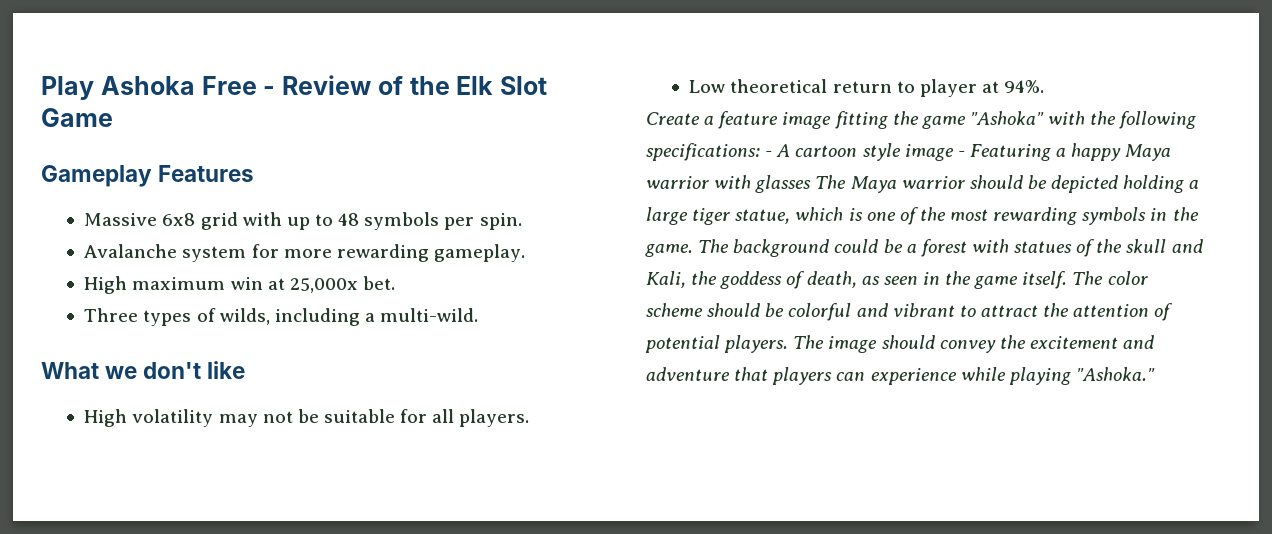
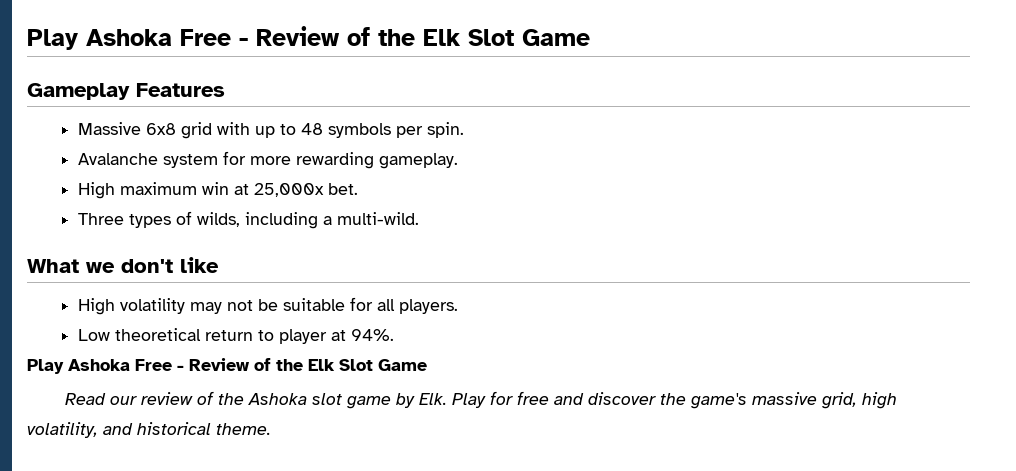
[646,111,1197,129] [646,143,1172,161] [646,175,1200,193] [646,207,1199,225] [645,239,1203,257] [646,271,1148,289] [646,303,1173,321] [645,335,1155,353] [646,367,1155,385] Create a feature image fitting the game "Ashoka" with the following specifications: - A cartoon style image - Featuring a happy Maya warrior with glasses The Maya warrior should be depicted holding a large tiger statue, which is one of the most rewarding symbols in the game. The background could be a forest with statues of the skull and Kali, the goddess of death, as seen in the game itself. The color scheme should be colorful and vibrant to attract the attention of potential players. The image should convey the excitement and adventure that players can experience while playing "Ashoka." -> [27,358,427,374] [65,391,898,409] [27,422,271,438] Play Ashoka Free - Review of the Elk Slot Game // Read our review of the Ashoka slot game by Elk. Play for free and discover the game's massive grid, high volatility, and historical theme.

